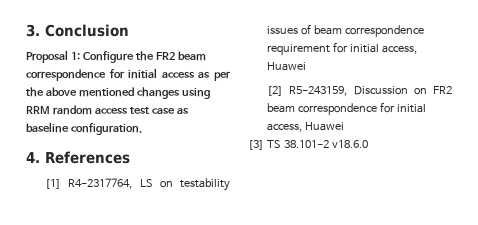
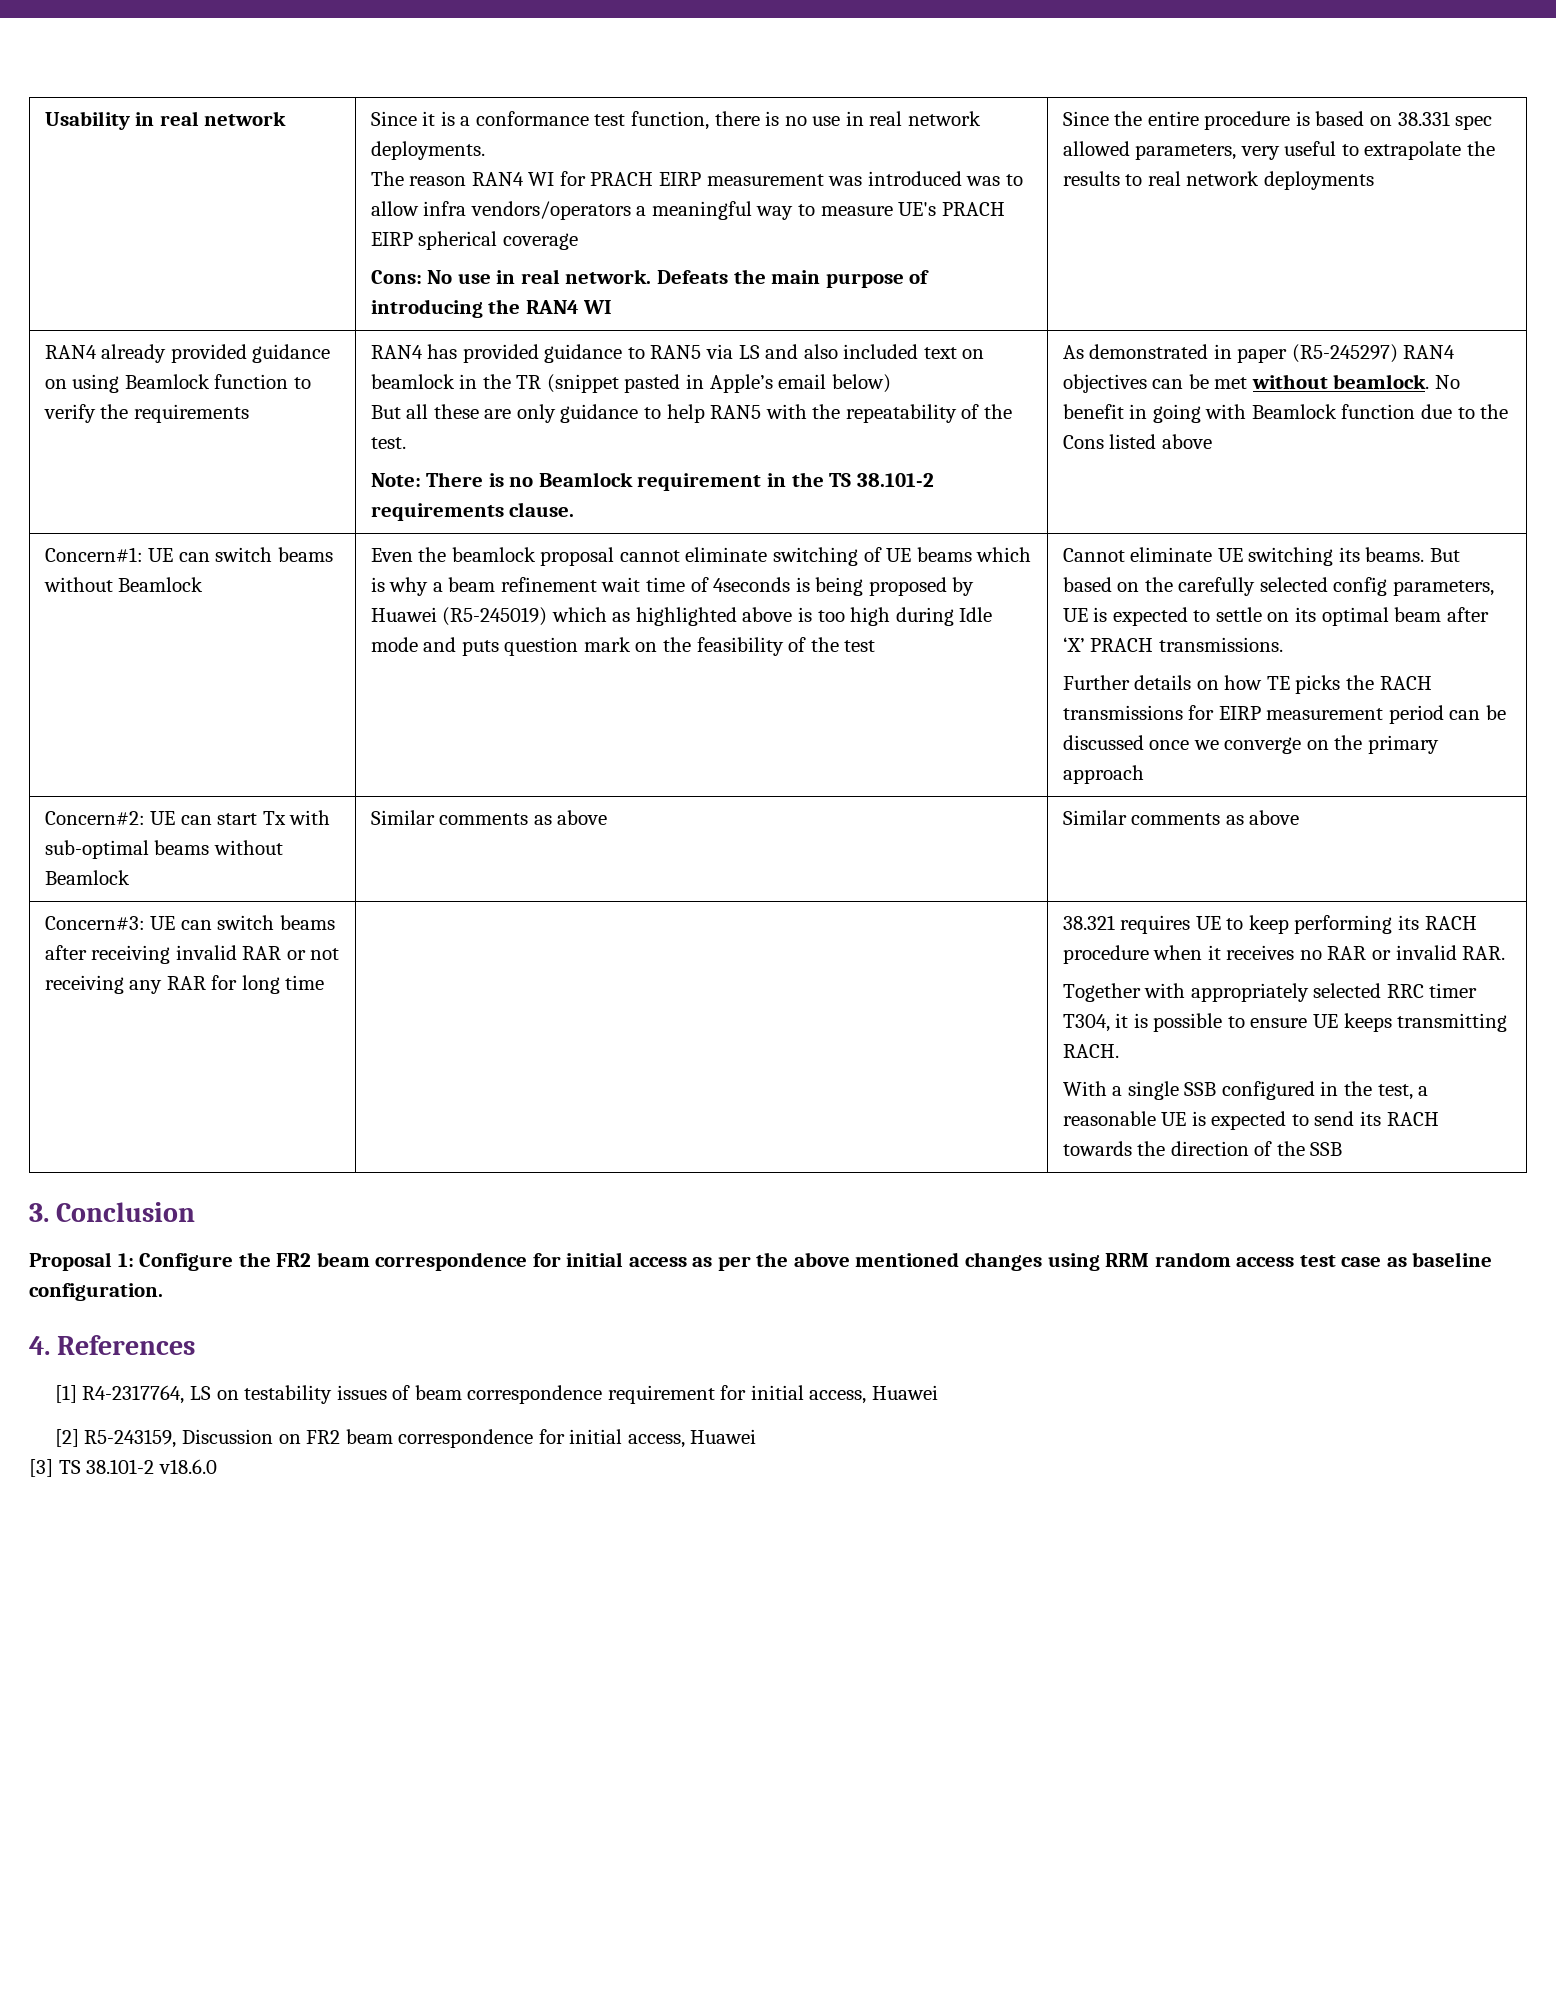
(26, 30) none -> [44,111,287,130] [370,111,981,130] [370,141,485,160] [370,171,1023,186] [370,201,1005,220] [370,231,578,250] [370,269,930,288] [370,299,613,318] [1062,111,1493,130] [1062,141,1495,160] [1062,171,1374,190] [44,344,331,363] [44,374,311,393] [43,404,249,423] [370,344,985,363] [370,374,891,393] [370,404,1012,423] [370,437,406,449] [370,472,934,491] [370,502,575,521] [1062,344,1456,363] [1062,374,1460,393] [1062,404,1509,423] [1062,434,1212,449] [44,547,333,562] [43,577,204,592] [370,547,1032,566] [370,577,975,596] [370,607,993,626] [370,637,876,656] [1062,547,1460,566] [1062,577,1494,596] [1062,607,1489,626] [1062,637,1283,652] [1062,675,1432,694] [1062,705,1506,724] [1062,735,1439,754] [1062,765,1144,784] [44,810,331,825] [44,840,283,859] [44,870,130,885] [370,810,608,825] [1062,810,1300,825] [44,915,335,930] [44,945,340,964] [44,975,325,994] [1062,915,1477,934] [1062,945,1506,964] [1062,983,1478,1002] [1062,1013,1508,1032] [1062,1044,1119,1058] [1062,1081,1429,1100] [1062,1111,1439,1130] [1062,1141,1343,1156] Usability in real network | Since it is a conformance test function, there is no use in real network deployments. // The reason RAN4 WI for PRACH EIRP measurement was introduced was to allow infra vendors/operators a meaningful way to measure UE's PRACH EIRP spherical coverage // Cons: No use in real network. Defeats the main purpose of introducing the RAN4 WI | Since the entire procedure is based on 38.331 spec allowed parameters, very useful to extrapolate the results to real network deployments // RAN4 already provided guidance on using Beamlock function to verify the requirements | RAN4 has provided guidance to RAN5 via LS and also included text on beamlock in the TR (snippet pasted in Apple’s email below) // But all these are only guidance to help RAN5 with the repeatability of the test. // Note: There is no Beamlock requirement in the TS 38.101-2 requirements clause. | As demonstrated in paper (R5-245297) RAN4 objectives can be met without beamlock. No benefit in going with Beamlock function due to the Cons listed above // Concern#1: UE can switch beams without Beamlock | Even the beamlock proposal cannot eliminate switching of UE beams which is why a beam refinement wait time of 4seconds is being proposed by Huawei (R5-245019) which as highlighted above is too high during Idle mode and puts question mark on the feasibility of the test | Cannot eliminate UE switching its beams. But based on the carefully selected config parameters, UE is expected to settle on its optimal beam after ‘X’ PRACH transmissions. // Further details on how TE picks the RACH transmissions for EIRP measurement period can be discussed once we converge on the primary approach // Concern#2: UE can start Tx with sub-optimal beams without Beamlock | Similar comments as above | Similar comments as above // Concern#3: UE can switch beams after receiving invalid RAR or not receiving any RAR for long time | | 38.321 requires UE to keep performing its RACH procedure when it receives no RAR or invalid RAR. // Together with appropriately selected RRC timer T304, it is possible to ensure UE keeps transmitting RACH. // With a single SSB configured in the test, a reasonable UE is expected to send its RACH towards the direction of the SSB //

